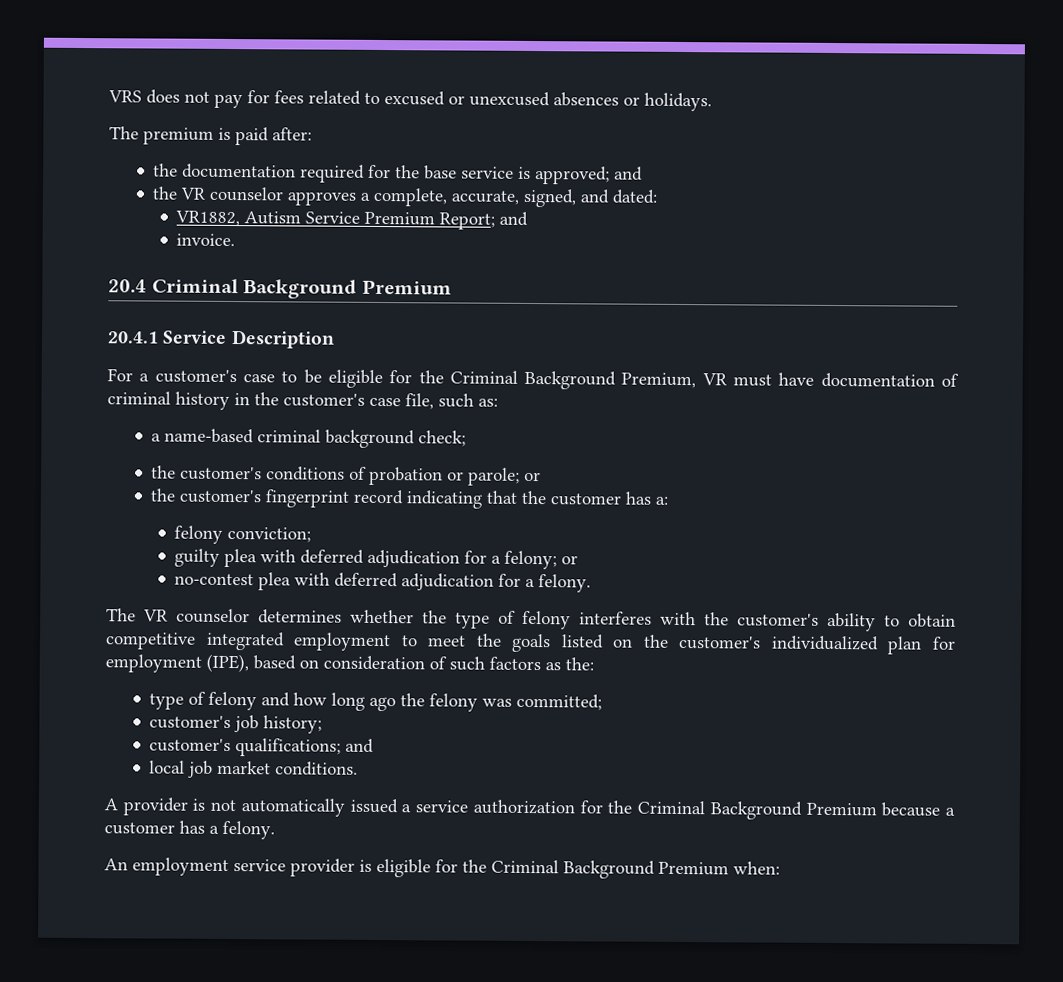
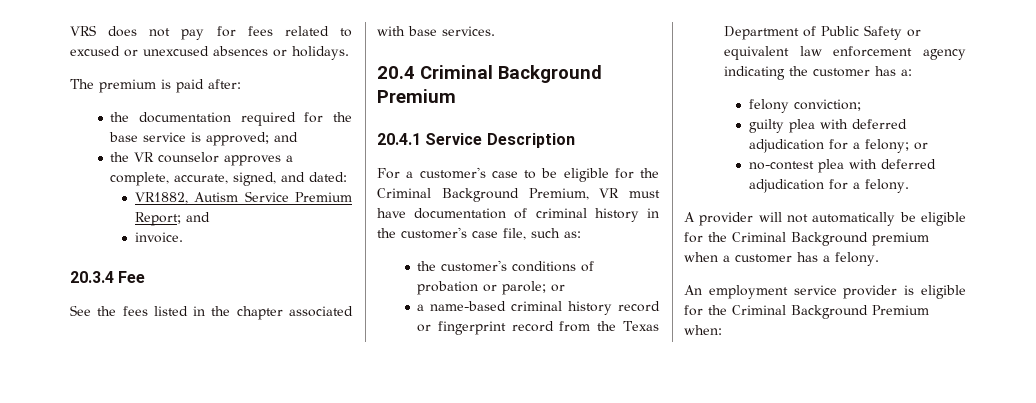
(236, 240) none -> [70,271,146,283] [70,305,353,320] [377,26,495,36] // 20.3.4 Fee // See the fees listed in the chapter associated with base services.
[151,428,467,449] // a name-based criminal background check; -> (581, 234) none
[150,488,519,509] the customer's fingerprint record indicating that -> [417,301,660,315] [417,321,660,335] [724,25,922,40] [724,46,966,60] [724,66,786,80] a name-based criminal history record or fingerprint record from the Texas Department of Public Safety or equivalent law enforcement agency indicating
[106,608,956,632] [105,631,957,655] [105,653,594,673] [149,691,603,712] [149,715,323,734] [149,738,375,757] [149,760,359,778] // The VR counselor determines whether the type of felony interferes with the customer's ability to obtain competitive integrated employment to meet the goals listed on the customer's individualized plan for employment (IPE), based on consideration of such factors as the: // type of felony and how long ago the felony was committed; // customer's job history; // customer's qualifications; and // local job market conditions. -> (909, 186) none
[192,798,206,811] is -> [758,212,782,222] will
[349,798,941,820] issued a service authorization for the Criminal Background Premium because -> [899,212,966,226] [684,232,929,246] [684,252,718,262] be eligible for the Criminal Background premium when

